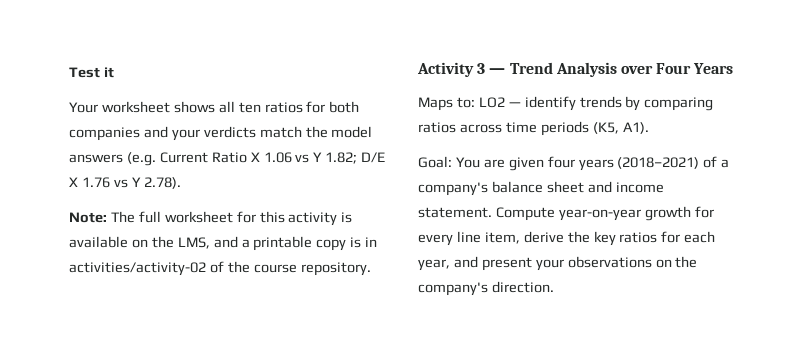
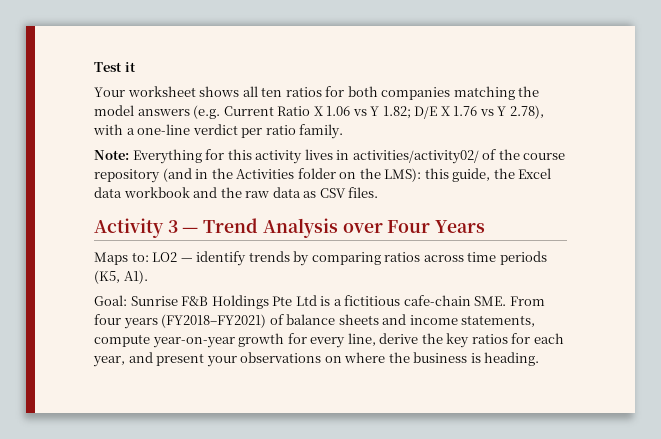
[143,126,302,141] and your verdicts match -> [453,86,515,100] matching
[143,177,181,189] [69,211,353,226] [69,236,378,251] [69,261,371,276] 2.78). // Note: The full worksheet for this activity is available on the LMS, and a printable copy is in activities/activity-02 of the course repository. -> [509,105,544,119] [93,124,344,139] [94,149,566,164] [94,168,552,183] [94,187,379,198] 2.78), with a one-line verdict per ratio family. // Note: Everything for this activity lives in activities/activity02/ of the course repository (and in the Activities folder on the LMS): this guide, the Excel data workbook and the raw data as CSV files.
[455,156,730,171] [418,181,664,196] [418,207,555,221] You are given four years (2018–2021) of a company's balance sheet and income statement. Compute -> [130,295,545,309] [94,314,536,329] [94,334,150,347] Sunrise F&B Holdings Pte Ltd is a fictitious cafe-chain SME. From four years (FY2018–FY2021) of balance sheets and income statements, compute
[456,231,520,244] line item, -> [347,333,376,346] line,
[675,256,698,268] [418,281,554,296] the company's direction. -> [344,352,540,366] where the business is heading.

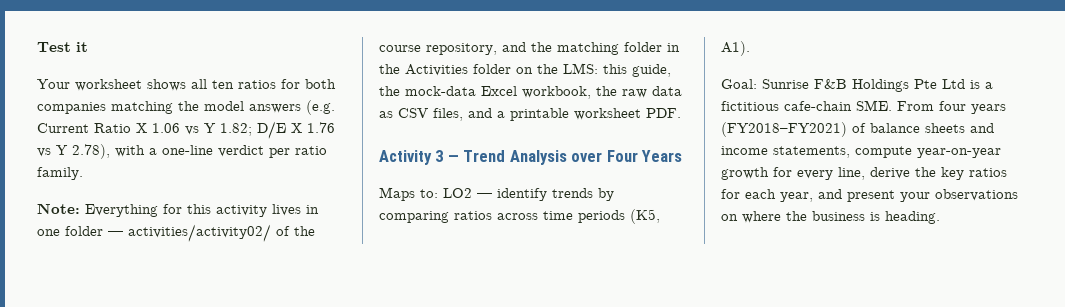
(350, 155) none -> [37,226,123,236] one folder —
[94,168,192,183] repository (and -> [426,42,662,55] repository, and the matching folder
[384,168,422,182] LMS): -> [563,63,598,74] LMS:
[518,168,552,179] [94,187,218,198] Excel data workbook and -> [405,86,591,99] mock-data Excel workbook,
[348,187,379,198] files. -> [433,108,681,121] files, and a printable worksheet PDF.

